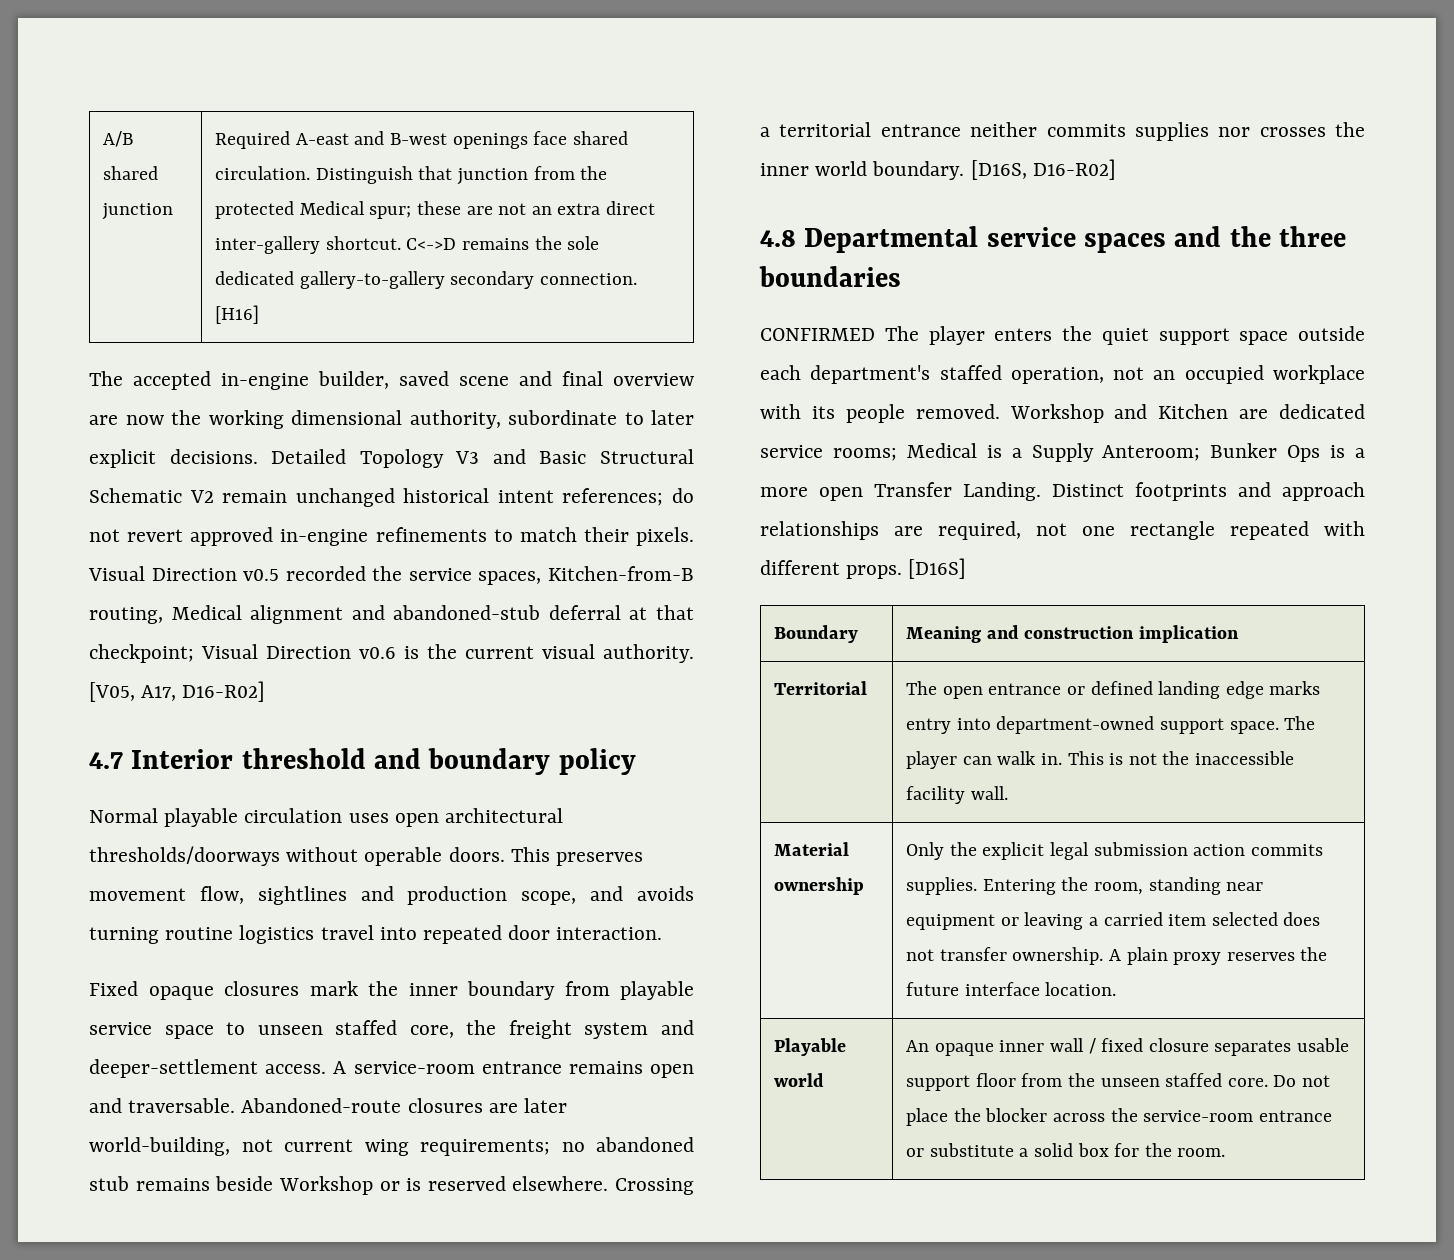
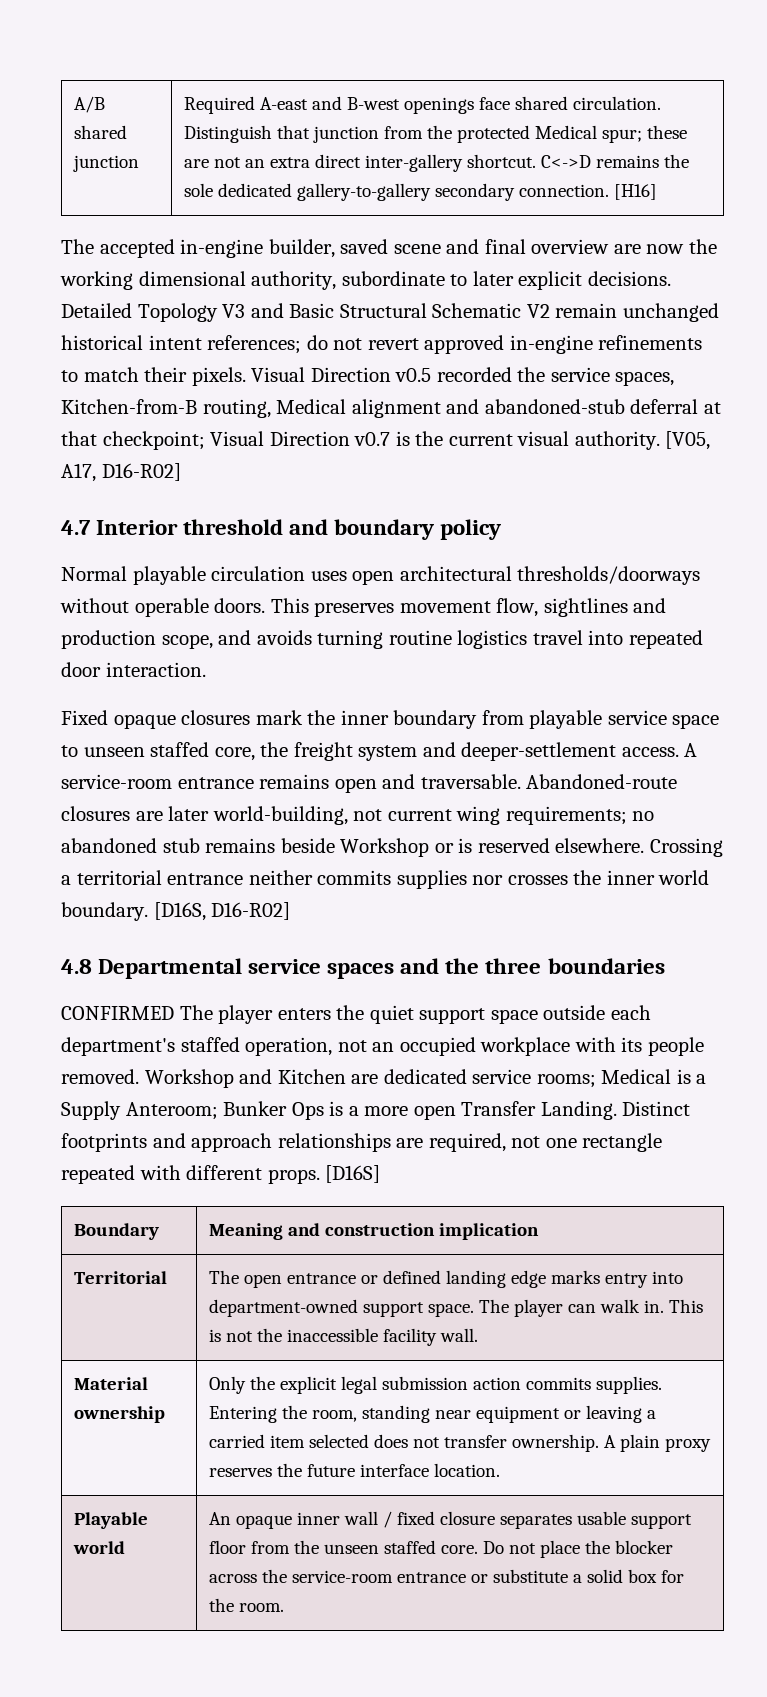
[359,647,396,659] v0.6 -> [354,432,391,446] v0.7

